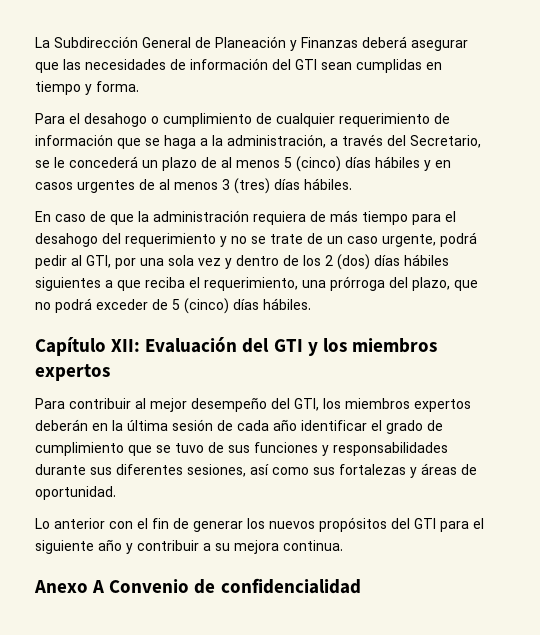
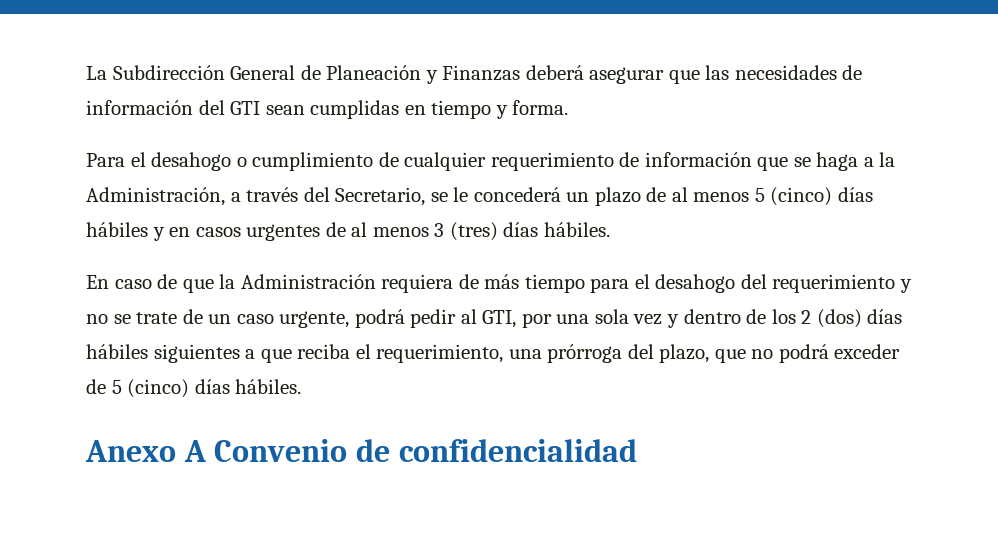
[227,134,326,148] administración, -> [86,187,225,206] Administración,
[153,210,249,222] administración -> [240,274,376,289] Administración
[35,337,437,356] [35,364,110,381] [35,397,471,412] [35,419,443,434] [35,442,448,456] [35,463,477,478] [35,486,116,500] [35,517,484,532] [35,539,343,554] // Capítulo XII: Evaluación del GTI y los miembros expertos // Para contribuir al mejor desempeño del GTI, los miembros expertos deberán en la última sesión de cada año identificar el grado de cumplimiento que se tuvo de sus funciones y responsabilidades durante sus diferentes sesiones, así como sus fortalezas y áreas de oportunidad. // Lo anterior con el fin de generar los nuevos propósitos del GTI para el siguiente año y contribuir a su mejora continua. -> (302, 386) none

